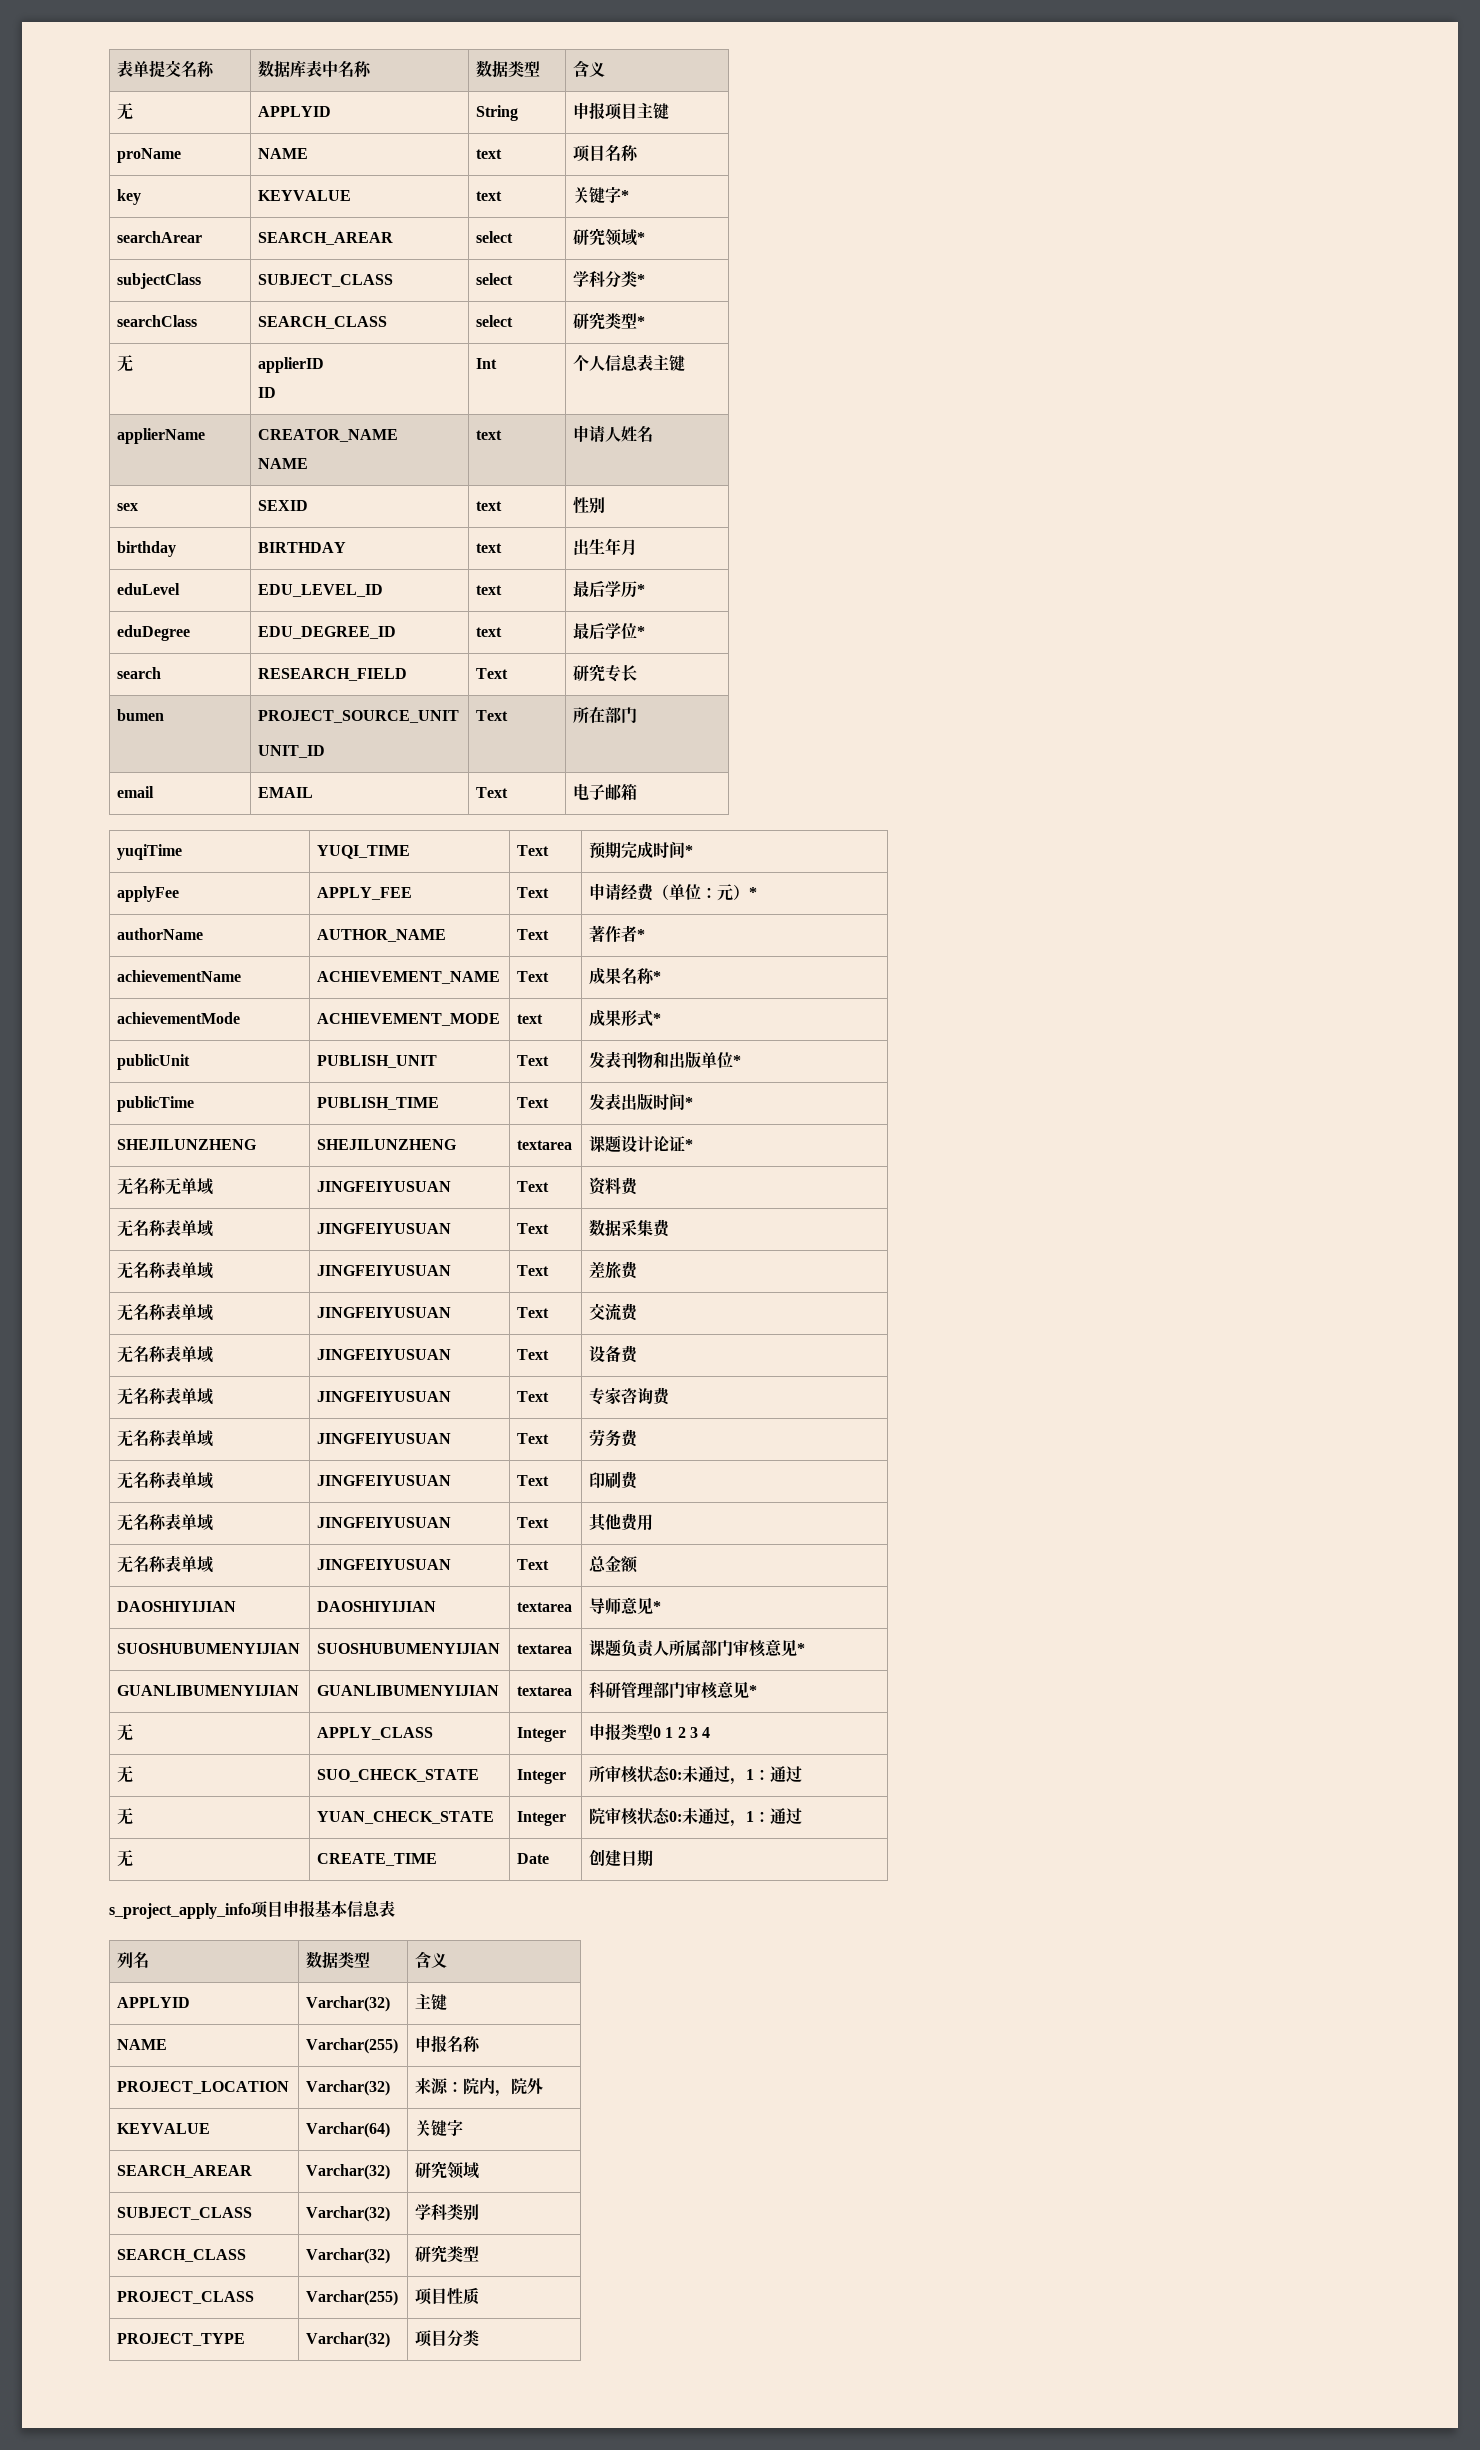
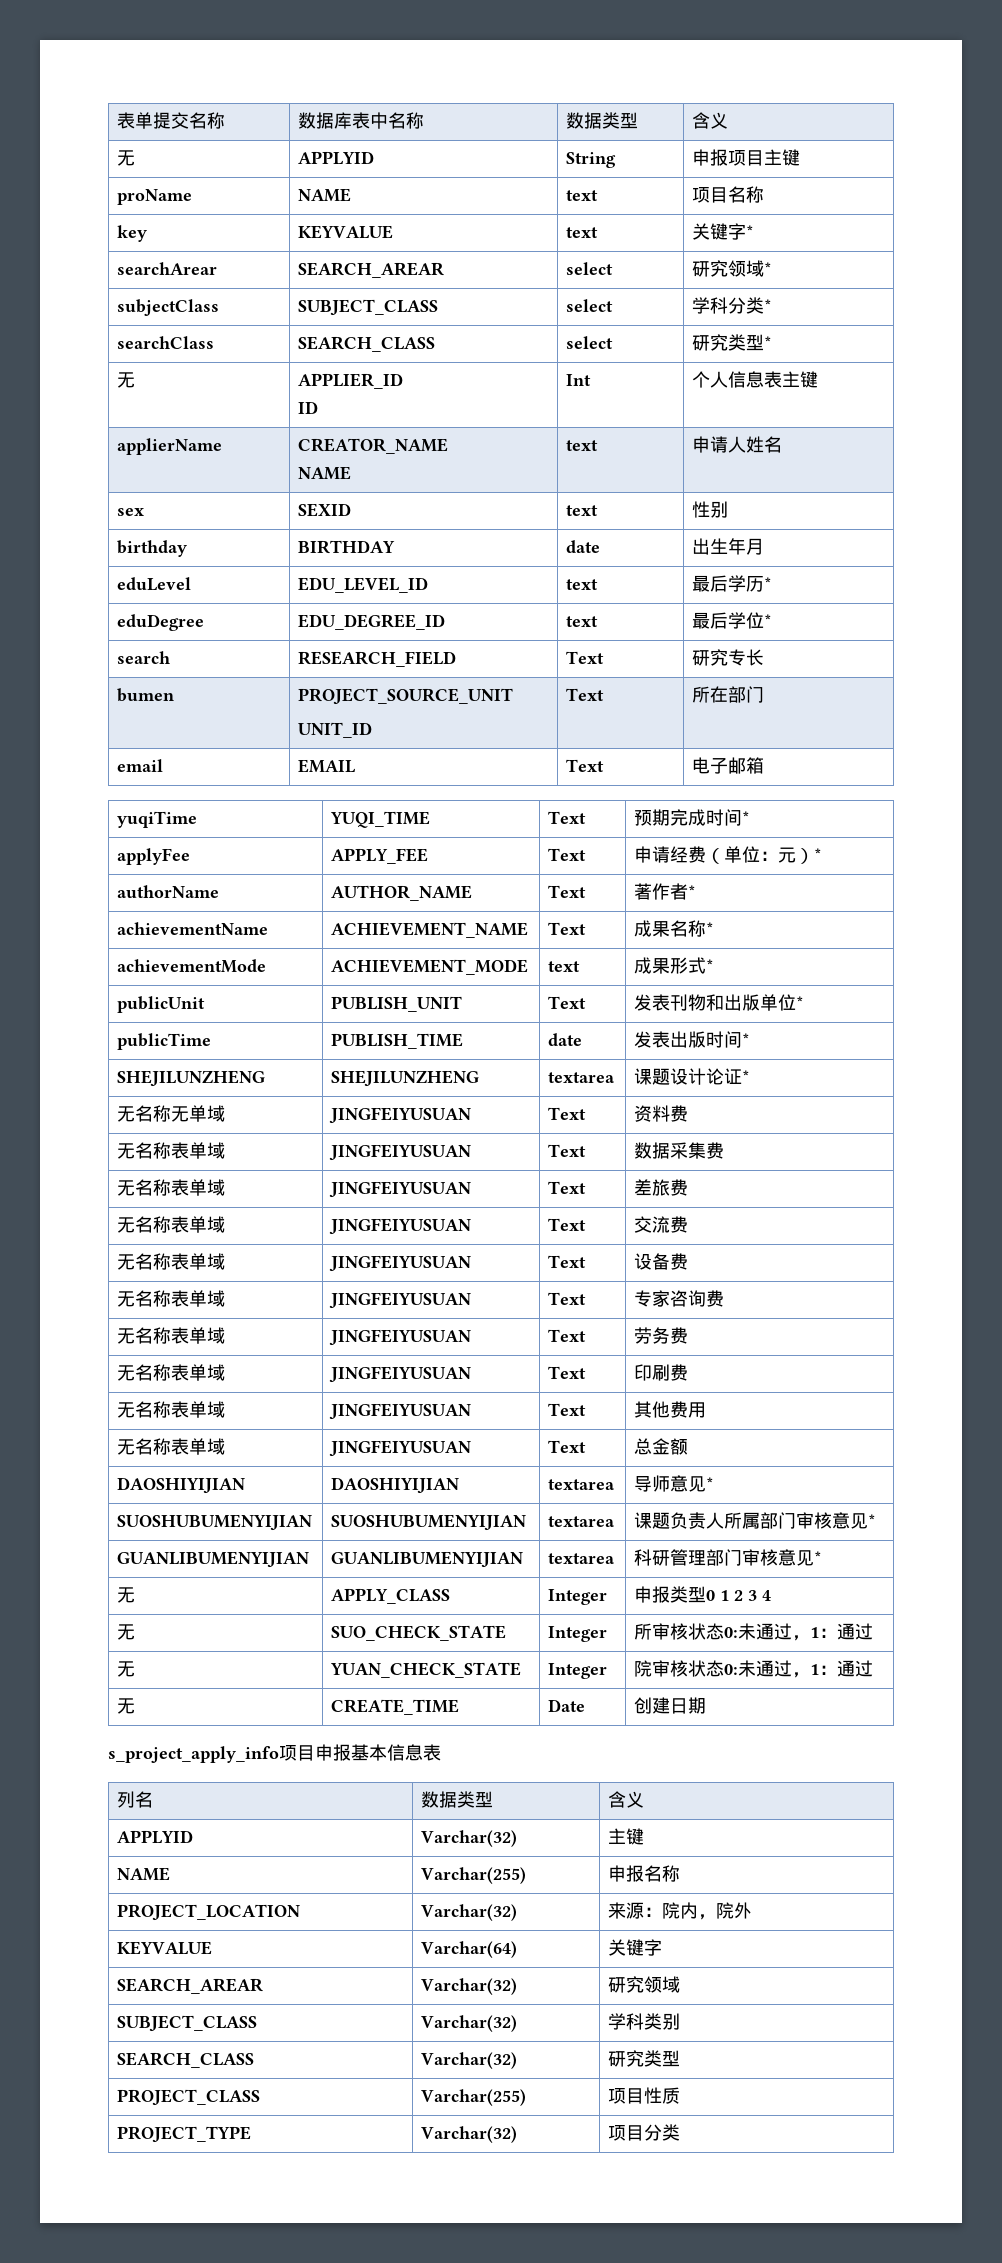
[258,357,325,373] applierID -> [298,373,404,389] APPLIER_ID
[476,543,503,553] text -> [566,540,601,553] date
[517,1097,550,1108] Text -> [548,1033,583,1046] date

